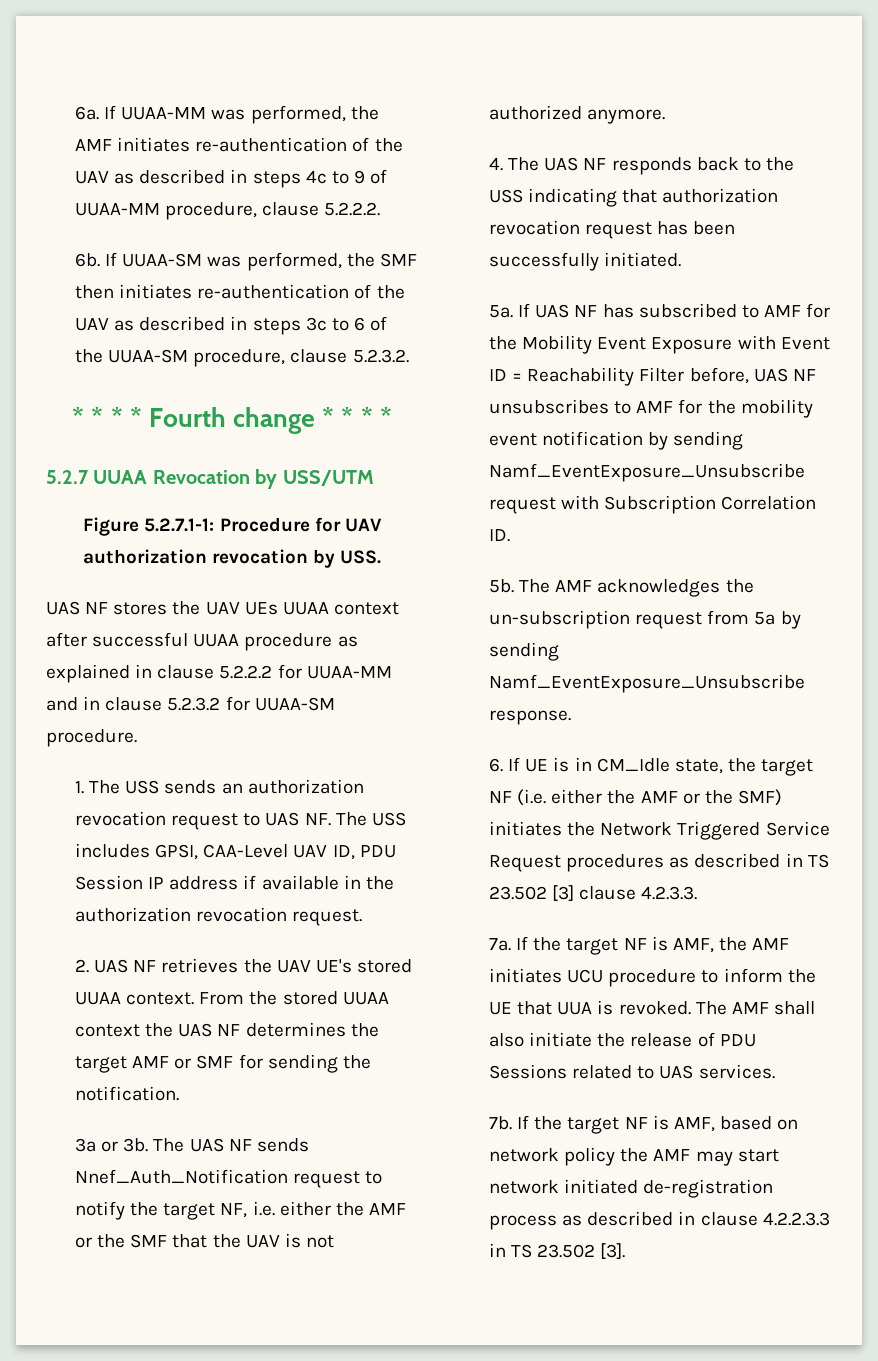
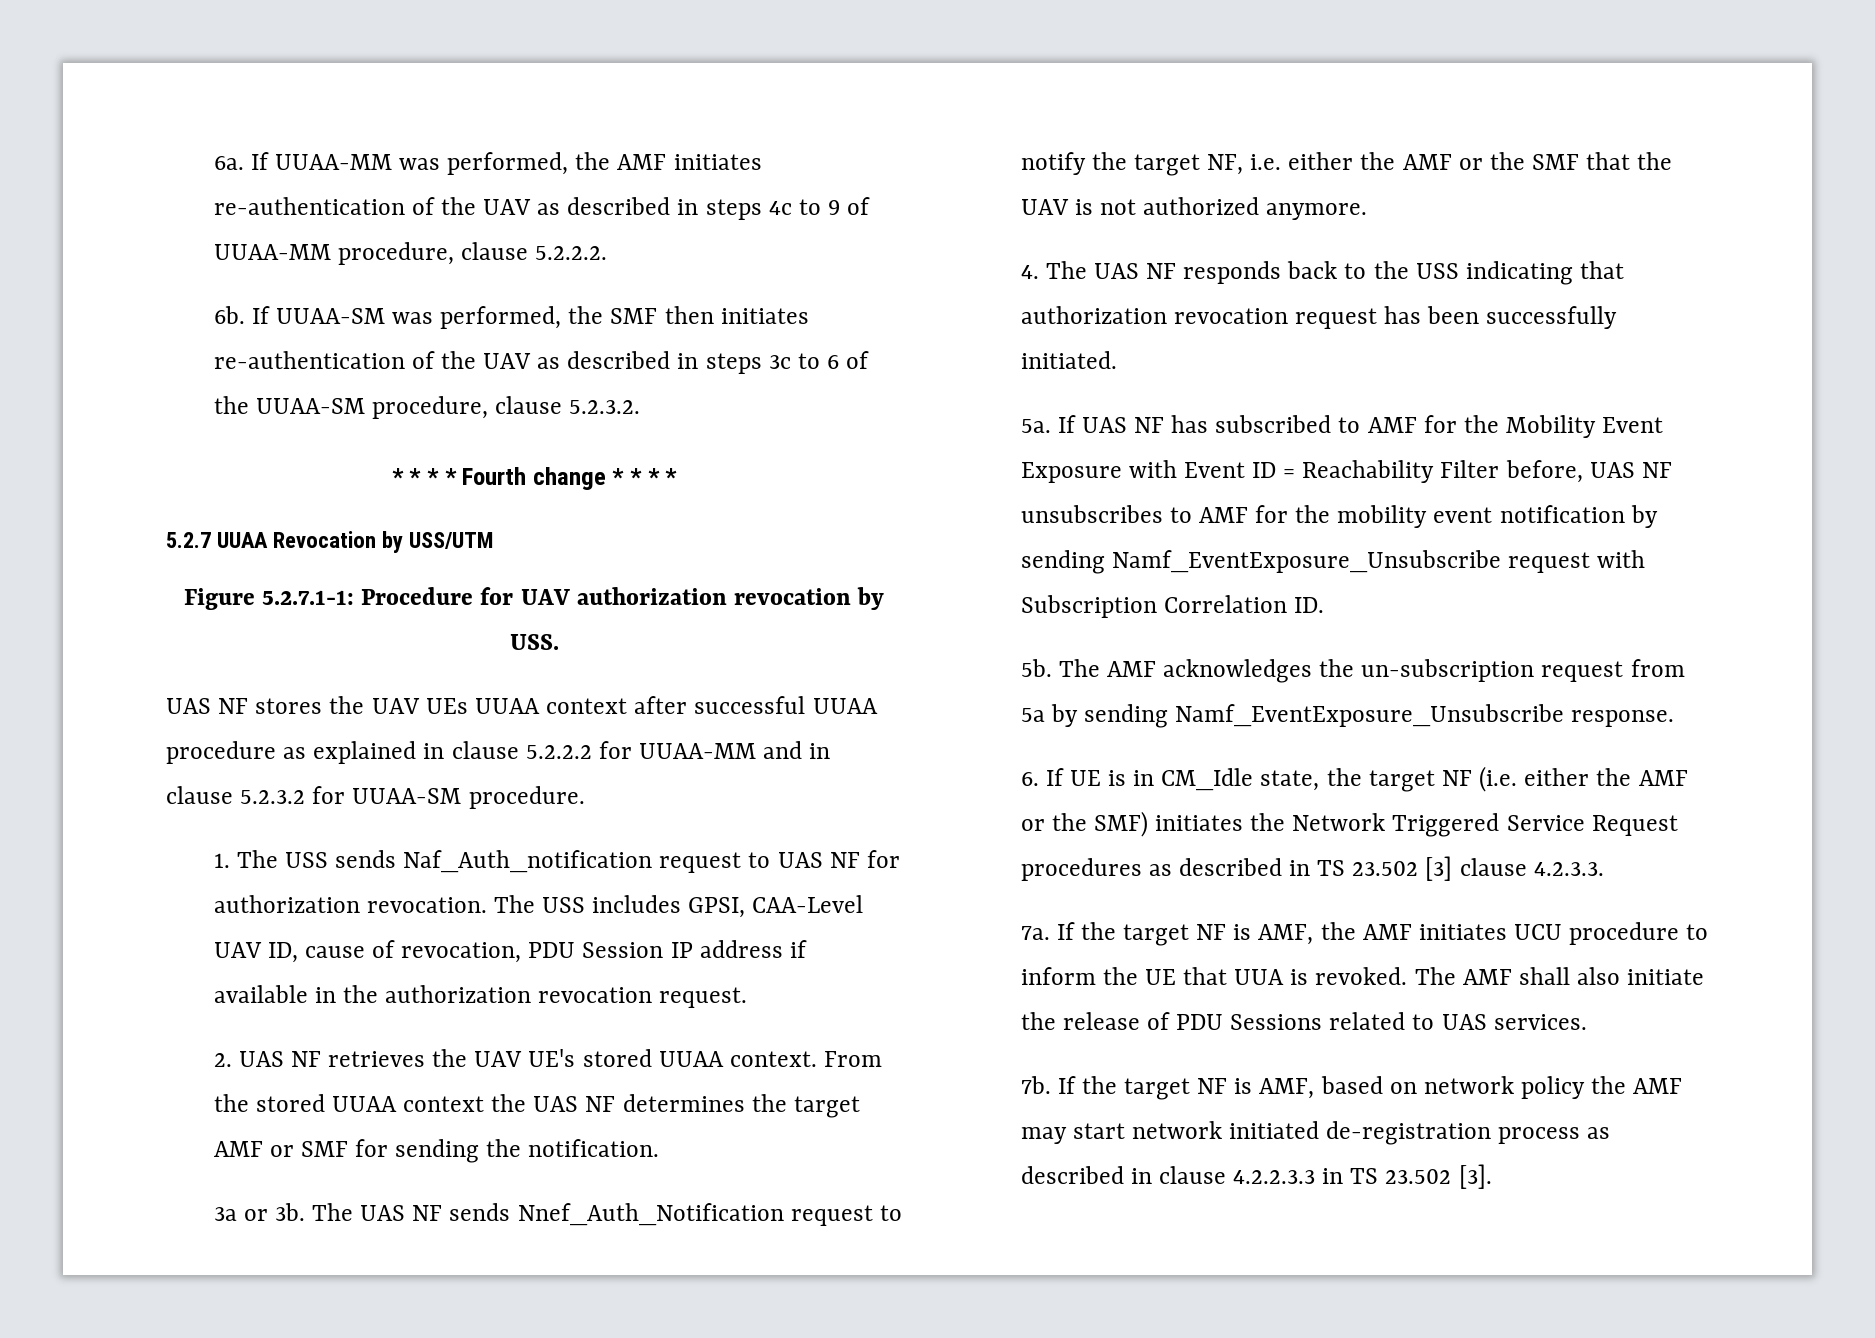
[221,779,364,794] [74,811,331,830] an authorization revocation request to UAS NF. -> [403,850,900,873] [213,895,487,913] Naf_Auth_notification request to UAS NF for authorization revocation.
(355, 852) none -> [304,940,522,963] cause of revocation,

